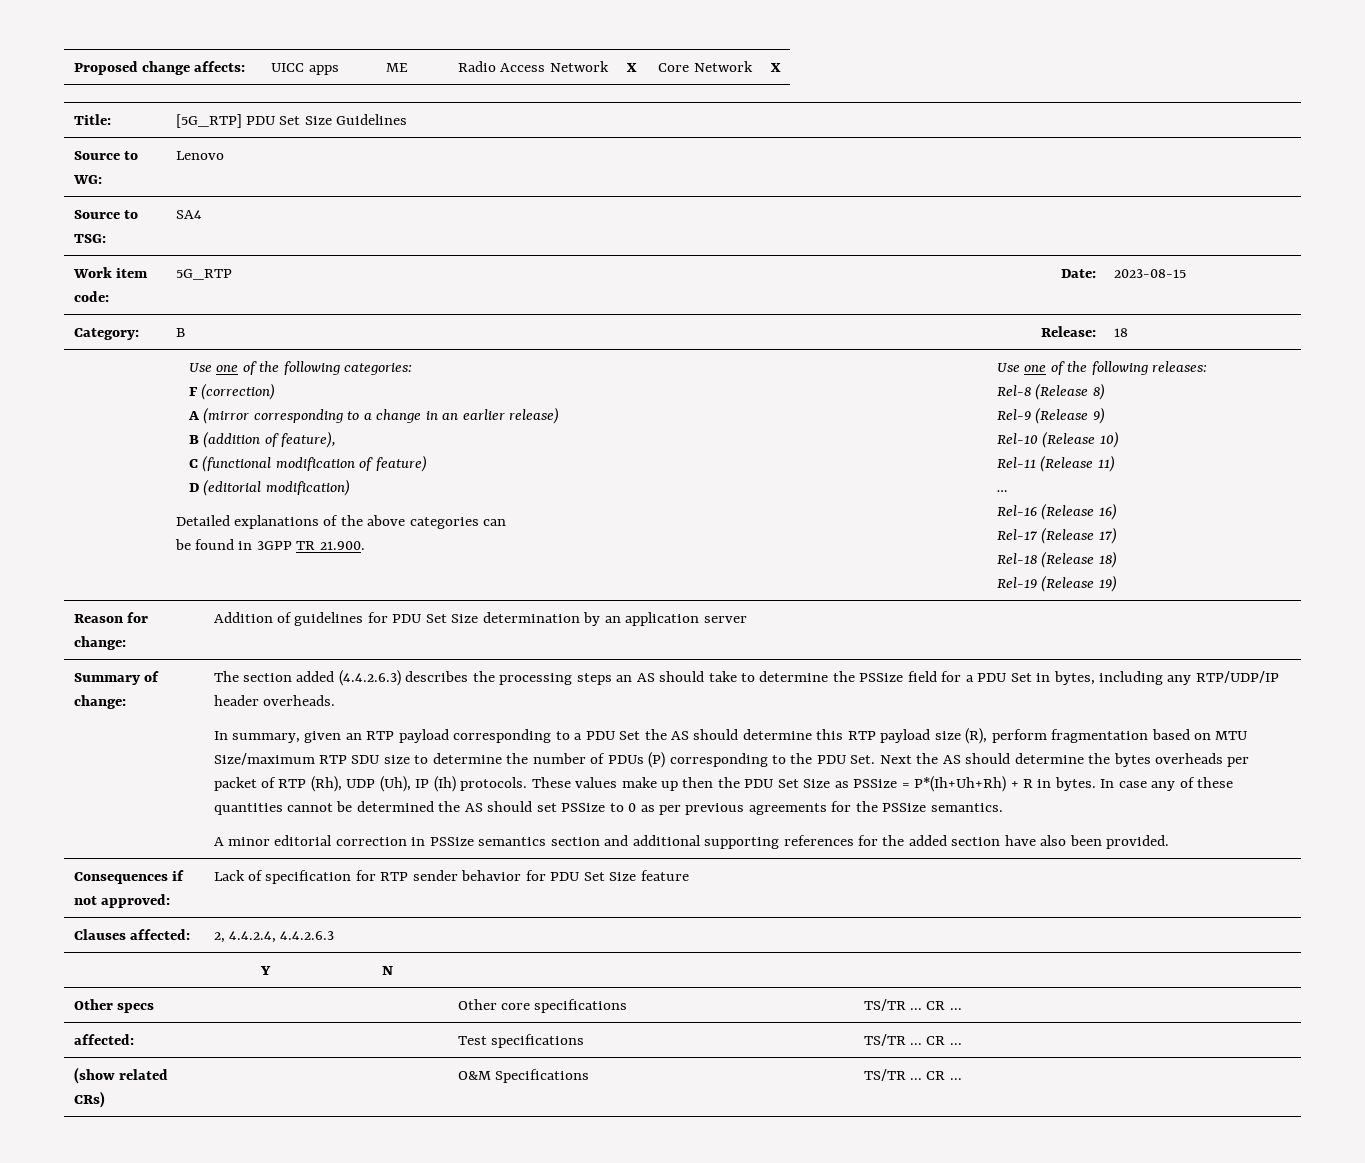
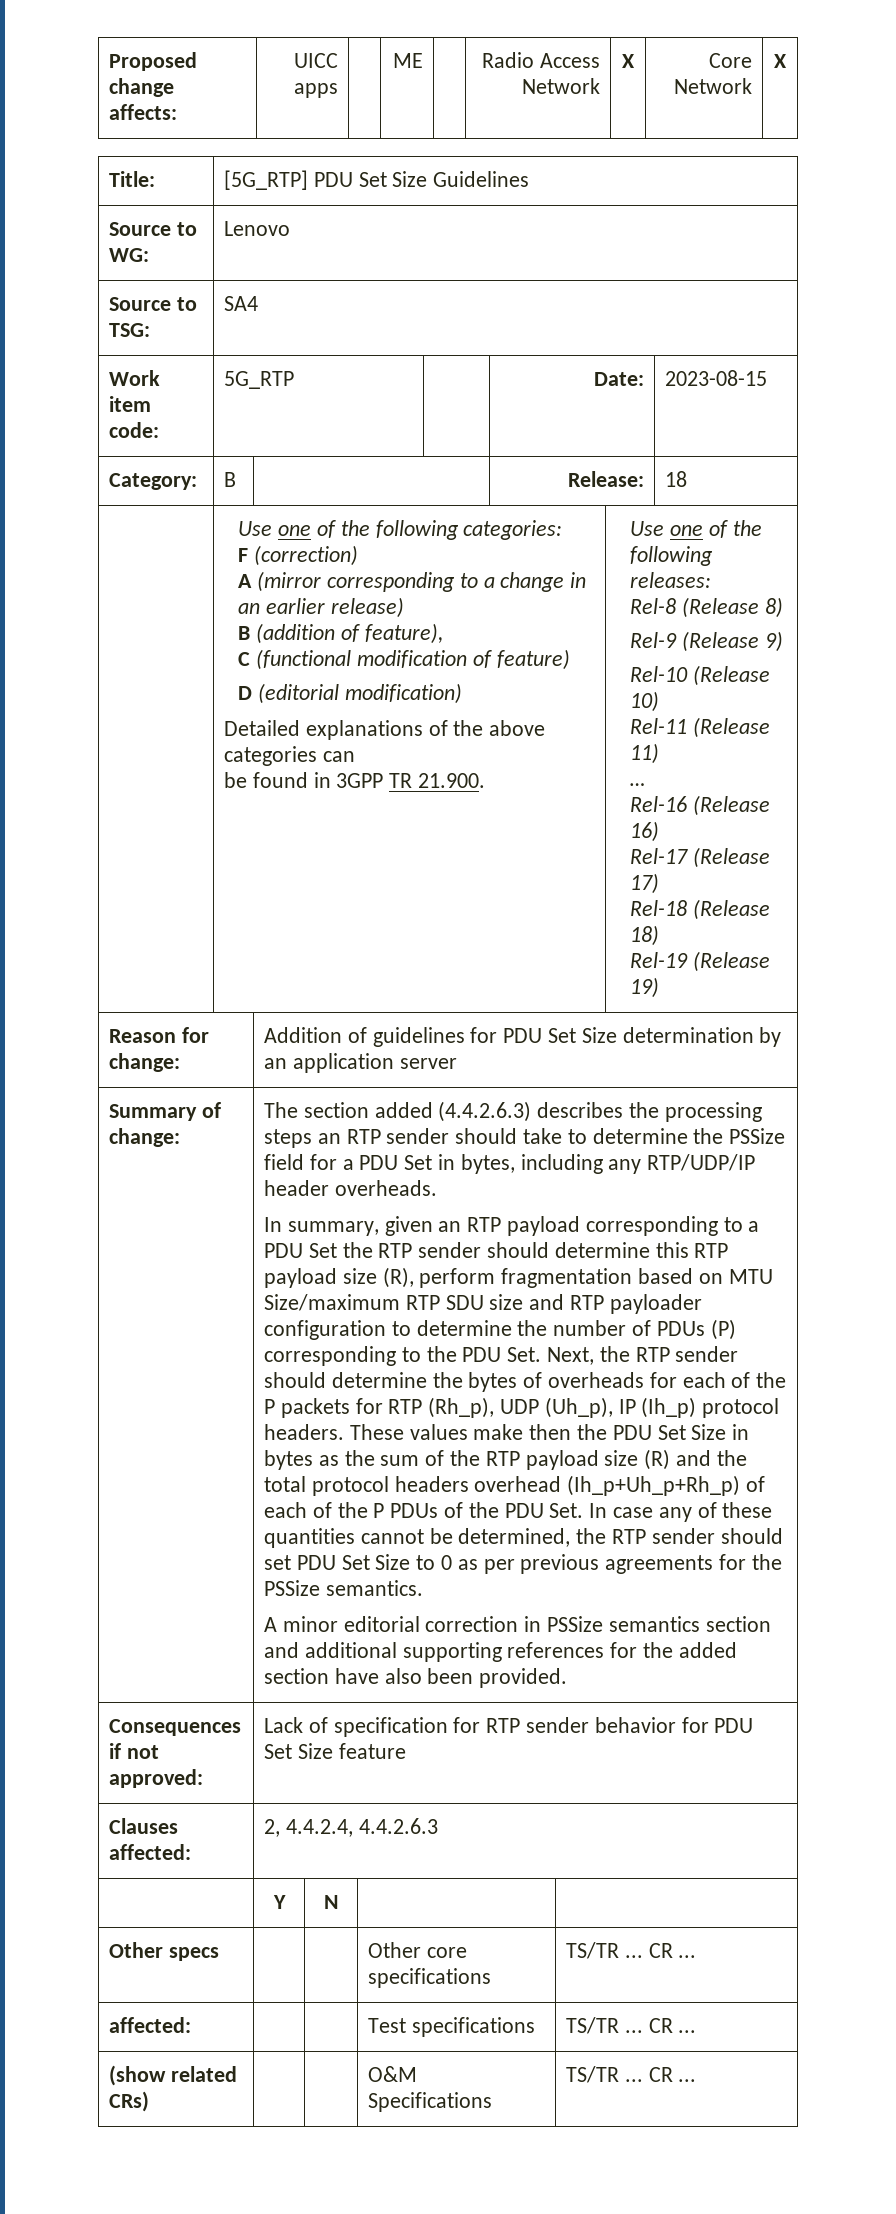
[636,673,655,682] AS -> [346,1128,450,1144] RTP sender
[670,731,689,740] AS -> [378,1242,482,1258] RTP sender
(410, 759) none -> [529,1294,702,1314] [263,1320,386,1340] and RTP payloader configuration
[879,753,1250,767] [213,776,528,792] Next the AS should determine the bytes overheads per packet of RTP (Rh), UDP (Uh), IP (Ih) protocols. -> [546,1346,739,1365] [263,1372,787,1392] [263,1397,780,1418] [263,1424,344,1440] Next, the RTP sender should determine the bytes of overheads for each of the P packets for RTP (Rh_p), UDP (Uh_p), IP (Ih_p) protocol headers.
[660,781,678,791] up -> (524, 1432) none
[834,776,1096,792] as PSSize = P*(Ih+Uh+Rh) + R in bytes. -> [732,1424,750,1440] [263,1449,747,1470] [263,1475,765,1496] [263,1502,584,1518] in bytes as the sum of the RTP payload size (R) and the total protocol headers overhead (Ih_p+Uh_p+Rh_p) of each of the P PDUs of the PDU Set.
[356,801,606,812] determined the AS should set PSSize -> [458,1528,783,1547] [263,1554,411,1570] determined, the RTP sender should set PDU Set Size

